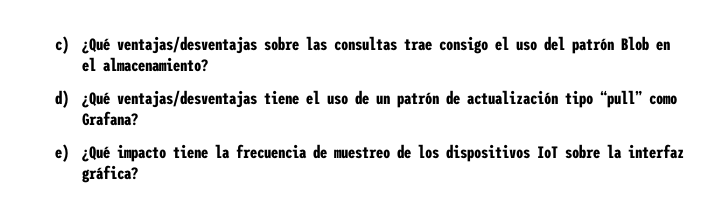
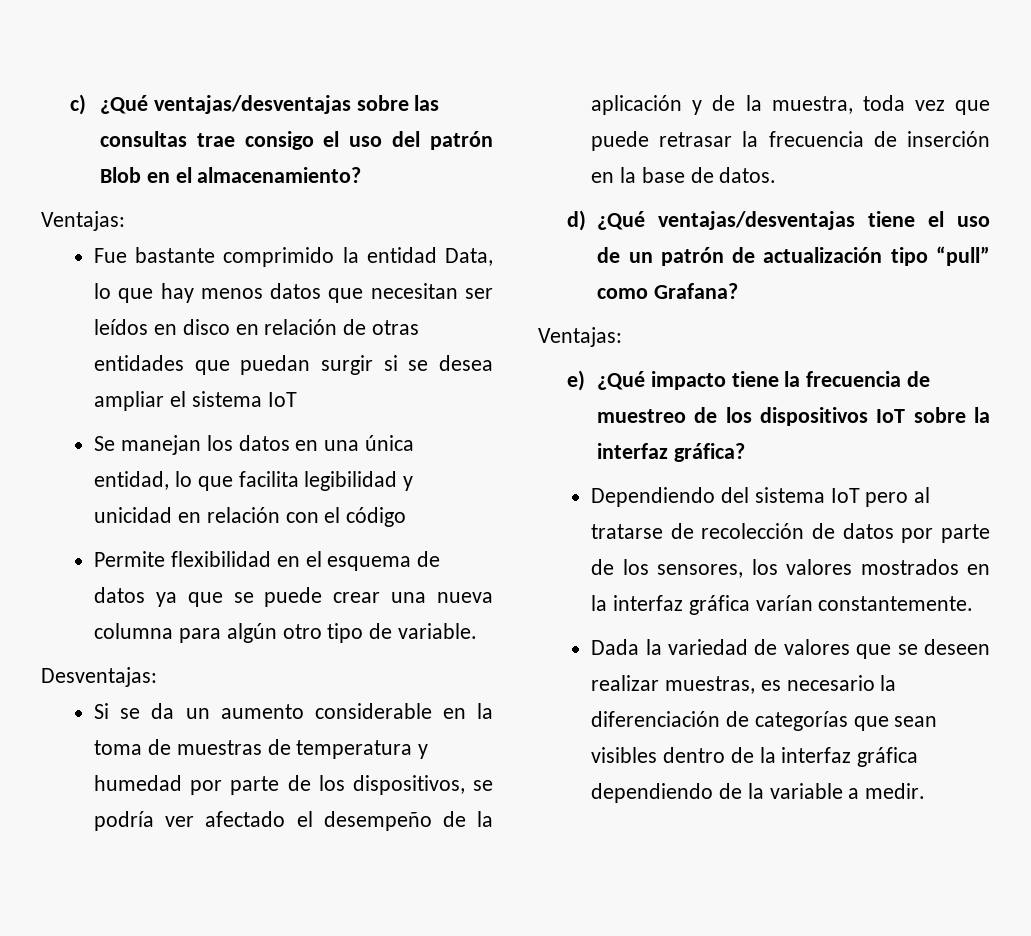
(208, 64) none -> [41,211,125,231] [94,247,493,267] [94,283,494,303] [94,319,419,335] [94,355,494,375] [94,391,297,411] [94,435,414,455] [94,471,414,491] [94,507,407,527] [94,551,441,571] [94,587,494,607] [94,623,477,643] [41,667,157,687] [94,703,494,719] [94,739,429,759] [94,775,494,795] [94,811,493,831] [591,95,990,115] [591,131,990,151] [591,167,777,183] // Ventajas: // Fue bastante comprimido la entidad Data, lo que hay menos datos que necesitan ser leídos en disco en relación de otras entidades que puedan surgir si se desea ampliar el sistema IoT // Se manejan los datos en una única entidad, lo que facilita legibilidad y unicidad en relación con el código // Permite flexibilidad en el esquema de datos ya que se puede crear una nueva columna para algún otro tipo de variable. // Desventajas: // Si se da un aumento considerable en la toma de muestras de temperatura y humedad por parte de los dispositivos, se podría ver afectado el desempeño de la aplicación y de la muestra, toda vez que puede retrasar la frecuencia de inserción en la base de datos.
(138, 118) none -> [538,327,622,347] // Ventajas:
(138, 174) none -> [591,487,931,507] [591,523,991,543] [591,559,990,578] [591,595,974,615] [591,639,990,659] [591,675,897,694] [591,711,938,731] [591,747,919,767] [591,783,926,803] // Dependiendo del sistema IoT pero al tratarse de recolección de datos por parte de los sensores, los valores mostrados en la interfaz gráfica varían constantemente. // Dada la variedad de valores que se deseen realizar muestras, es necesario la diferenciación de categorías que sean visibles dentro de la interfaz gráfica dependiendo de la variable a medir.

